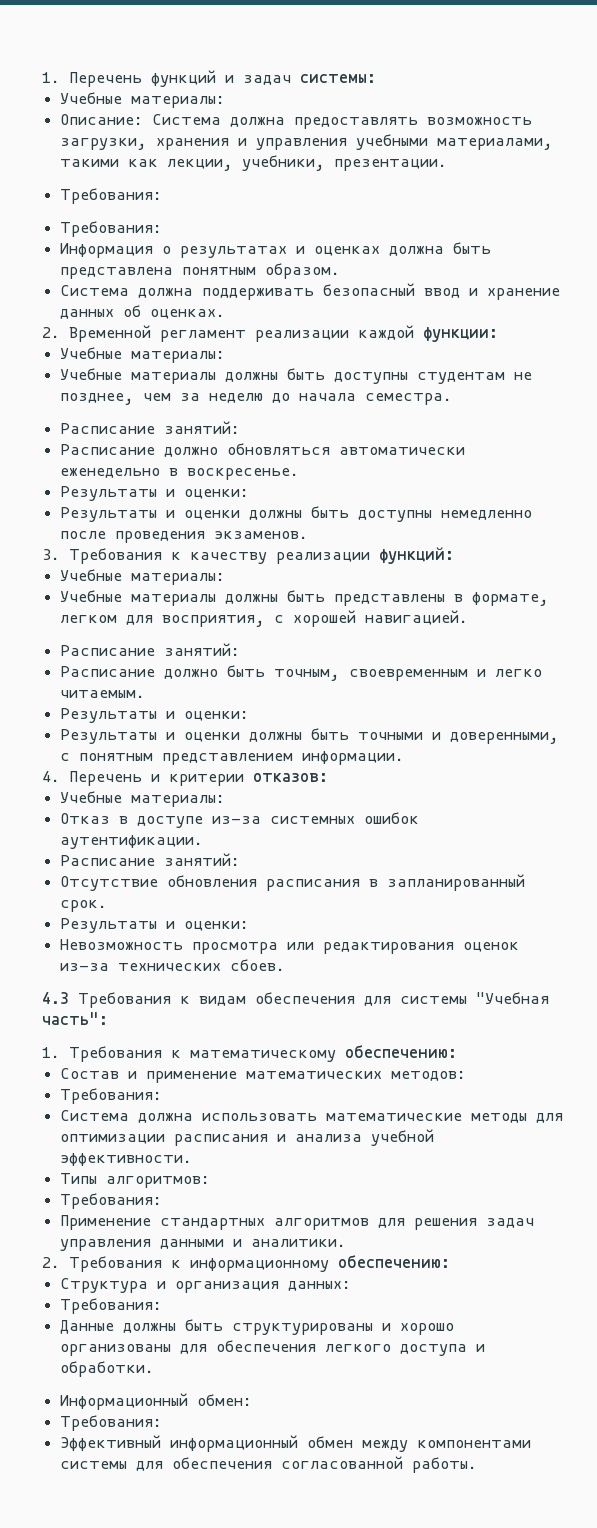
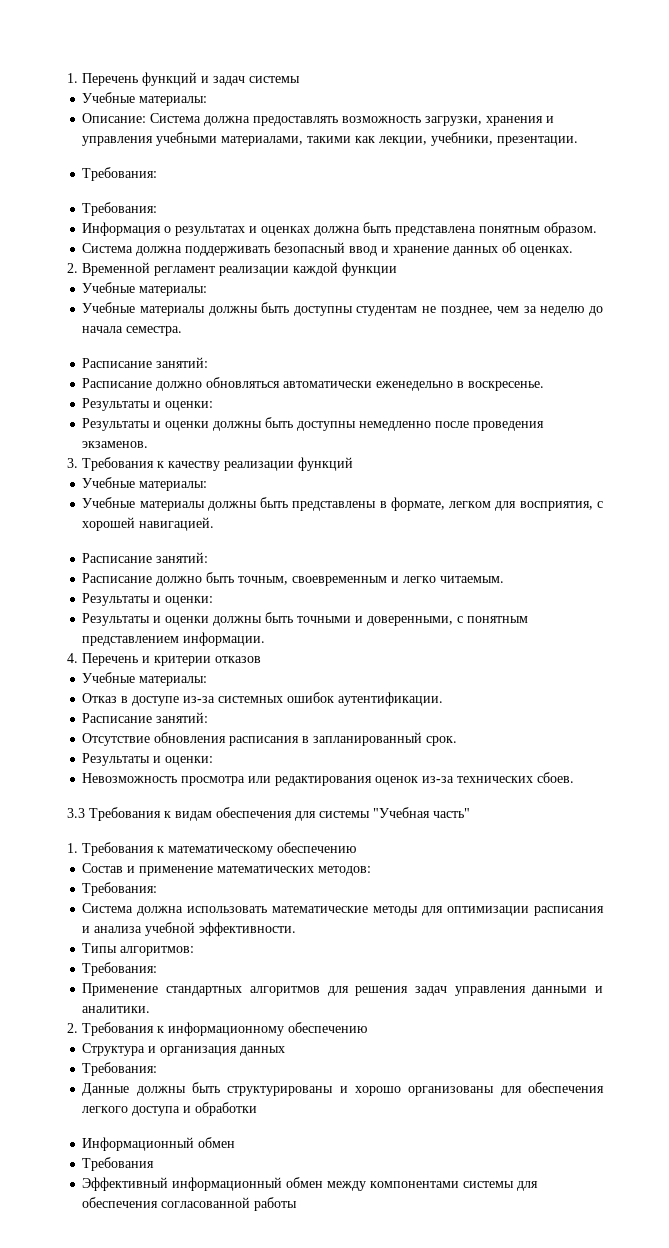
[300,74,376,83] системы: -> [249,76,300,83] системы
[423,327,498,342] функции: -> [342,262,397,276] функции
[379,547,454,564] функций: -> [298,457,353,471] функций
[253,773,328,782] отказов: -> [215,656,261,663] отказов
[42,992,69,1004] 4.3 -> [67,808,85,818] 3.3
[42,1012,108,1025] часть": -> [433,808,470,818] часть"
[345,1045,457,1058] обеспечению: -> [277,842,356,853] обеспечению
[338,1255,450,1268] обеспечению: -> [288,1022,367,1033] обеспечению
[288,1281,352,1291] данных: -> [240,1046,286,1056] данных
[60,1361,155,1377] обработки. -> [195,1102,258,1116] обработки
[197,1394,253,1406] [60,1415,163,1431] обмен: // Требования: -> [198,1137,236,1148] [82,1157,155,1171] обмен // Требования
[412,1457,478,1473] работы. -> [254,1197,298,1211] работы

